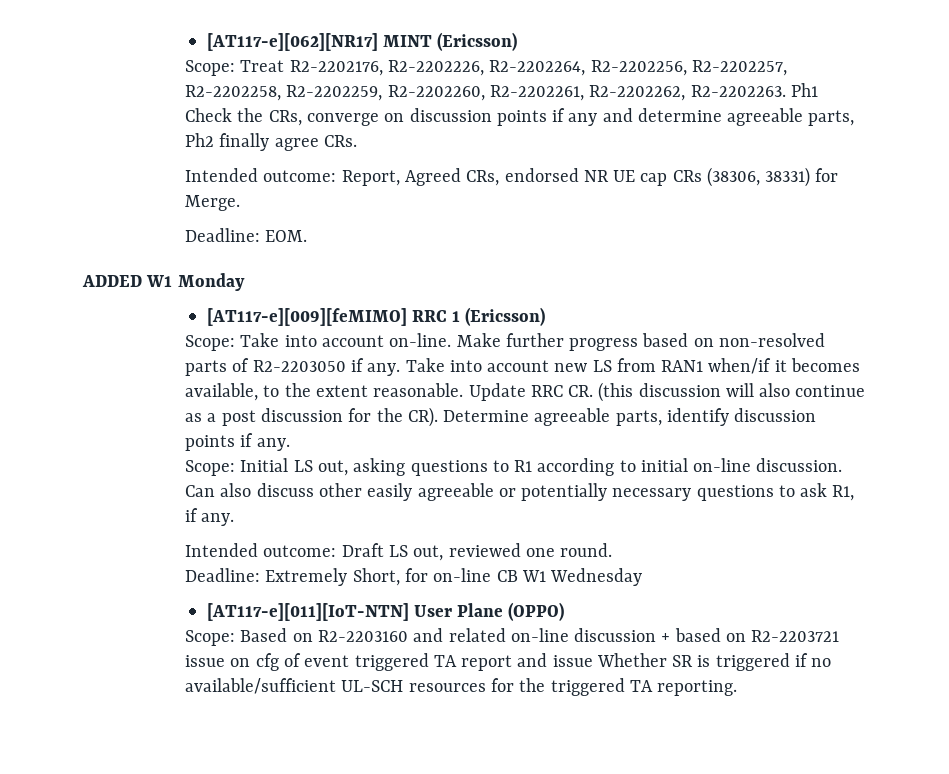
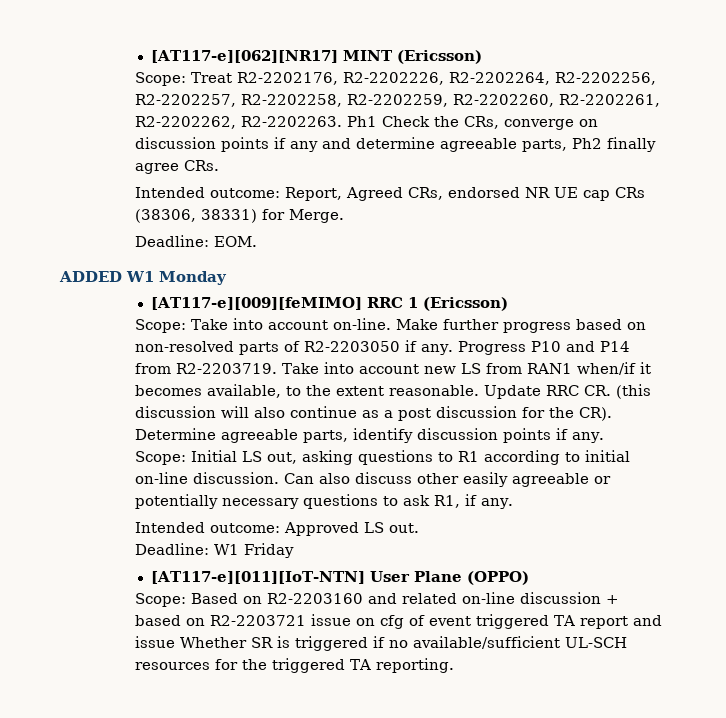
(401, 369) none -> [458,341,631,355] [135,363,278,374] Progress P10 and P14 from R2-2203719.
[341,543,613,561] [185,568,643,586] Draft LS out, reviewed one round. // Deadline: Extremely Short, for on-line CB W1 Wednesday -> [284,522,420,536] [135,543,295,558] Approved LS out. // Deadline: W1 Friday

